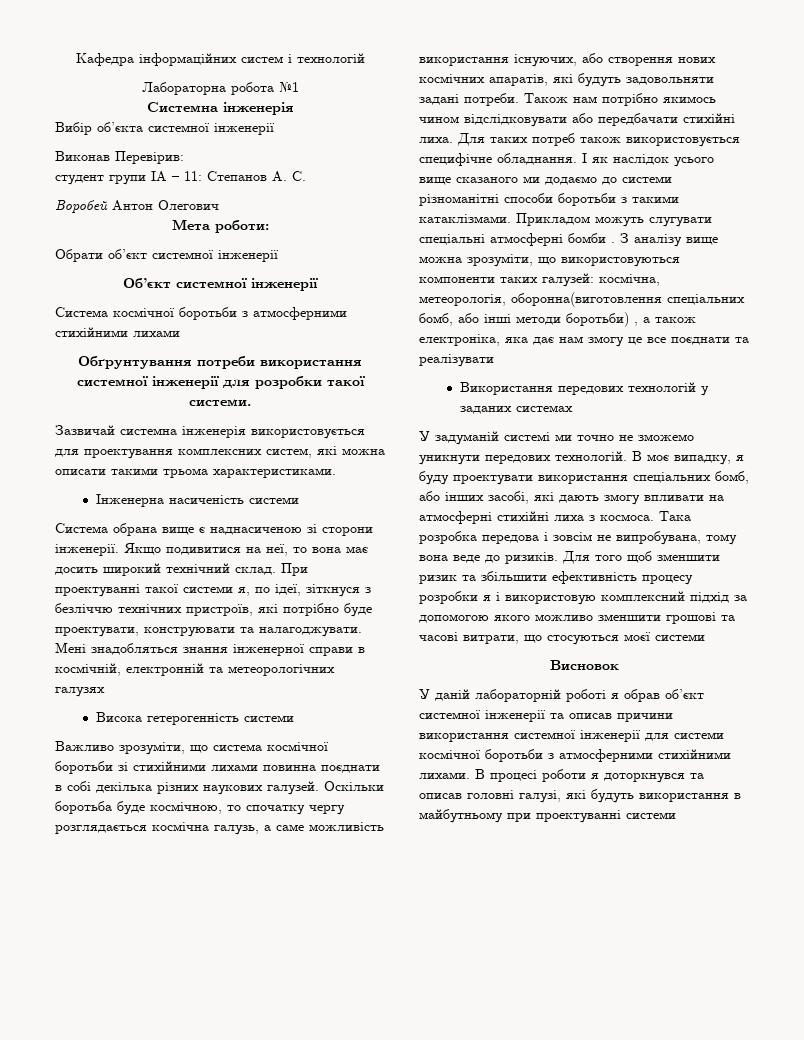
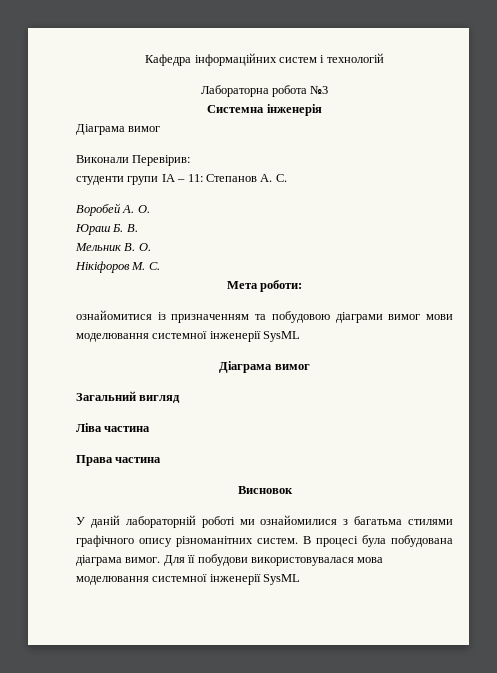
[278,81,299,92] №1 -> [310,85,329,94] №3
[55,122,275,135] [55,151,110,161] Вибір об’єкта системної інженерії // Виконав -> [76,124,161,135] [76,155,129,163] Діаграма вимог // Виконали
[55,175,104,185] студент -> [76,176,124,185] студенти
[112,200,219,211] [171,219,269,233] [55,249,279,262] [123,278,319,291] [55,307,347,320] [55,327,180,337] [78,356,362,369] [76,376,366,389] [189,398,251,406] [55,425,365,439] [55,446,385,459] [55,468,336,478] [95,494,299,507] [55,523,373,536] [55,543,368,556] [55,563,308,576] [55,584,371,597] [55,603,372,617] [55,627,362,637] [55,642,365,656] [55,663,335,676] [55,687,105,697] [95,712,294,725] [55,741,329,755] [55,761,380,774] [55,781,384,795] [55,801,345,815] [55,822,384,835] [419,53,716,67] [419,73,714,87] [419,93,716,106] [419,113,735,127] [419,133,740,147] [419,153,714,167] [419,176,672,185] [419,193,679,206] [419,213,712,227] [419,233,718,247] [419,254,680,267] [419,273,660,287] [419,292,745,307] [419,312,696,327] [419,334,749,347] [419,354,494,367] [459,382,709,396] [459,405,573,414] [419,431,694,445] [419,451,744,465] [419,471,749,485] [419,491,724,505] [419,511,691,524] [419,531,737,545] [419,551,720,564] [419,571,693,585] [419,591,747,605] [419,612,735,624] [419,632,705,645] Антон Олегович // Мета роботи: // Обрати об’єкт системної інженерії // Об’єкт системної інженерії // Система космічної боротьби з атмосферними стихійними лихами // Обґрунтування потреби використання системної інженерії для розробки такої системи. // Зазвичай системна інженерія використовується для проектування комплексних систем, які можна описати такими трьома характеристиками. // Інженерна насиченість системи // Система обрана вище є наднасиченою зі сторони інженерії. Якщо подивитися на неї, то вона має досить широкий технічний склад. При проектуванні такої системи я, по ідеї, зіткнуся з безліччю технічних пристроїв, які потрібно буде проектувати, конструювати та налагоджувати. Мені знадобляться знання інженерної справи в космічній, електронній та метеорологічних галузях // Висока гетерогенність системи // Важливо зрозуміти, що система космічної боротьби зі стихійними лихами повинна поєднати в собі декілька різних наукових галузей. Оскільки боротьба буде космічною, то спочатку чергу розглядається космічна галузь, а саме можливість використання існуючих, або створення нових космічних апаратів, які будуть задовольняти задані потреби. Також нам потрібно якимось чином відслідковувати або передбачати стихійні лиха. Для таких потреб також використовується специфічне обладнання. І як наслідок усього вище сказаного ми додаємо до системи різноманітні способи боротьби з такими катаклізмами. Прикладом можуть слугувати спеціальні атмосферні бомби . З аналізу вище можна зрозуміти, що використовуються компоненти таких галузей: космічна, метеорологія, оборонна(виготовлення спеціальних бомб, або інші методи боротьби) , а також електроніка, яка дає нам змогу це все поєднати та реалізувати // Використання передових технологій у заданих системах // У задуманій системі ми точно не зможемо уникнути передових технологій. В моє випадку, я буду проектувати використання спеціальних бомб, або інших засобі, які дають змогу впливати на атмосферні стихійні лиха з космоса. Така розробка передова і зовсім не випробувана, тому вона веде до ризиків. Для того щоб зменшити ризик та збільшити ефективність процесу розробки я і використовую комплексний підхід за допомогою якого можливо зменшити грошові та часові витрати, що стосуються моєї системи -> [122,205,150,213] [75,224,138,235] [75,243,151,251] [75,261,160,273] [226,280,303,292] [76,310,453,323] [76,331,301,342] [219,361,310,373] [76,391,181,403] [76,423,151,432] [76,455,162,466] А. О. // Юраш Б. В. // Мельник В. О. // Нікіфоров М. С. // Мета роботи: // ознайомитися із призначенням та побудовою діаграми вимог мови моделювання системної інженерії SysML // Діаграма вимог // Загальний вигляд // Ліва частина // Права частина
[611,689,704,702] [419,710,673,722] [419,730,724,742] [419,749,731,762] [419,769,704,783] [419,789,741,803] [419,809,676,823] я обрав об’єкт системної інженерії та описав причини використання системної інженерії для системи космічної боротьби з атмосферними стихійними лихами. В процесі роботи я доторкнувся та описав головні галузі, які будуть використання в майбутньому при проектуванні системи -> [239,515,453,525] [76,535,453,547] [76,554,384,566] [76,574,301,585] ми ознайомилися з багатьма стилями графічного опису різноманітних систем. В процесі була побудована діаграма вимог. Для її побудови використовувалася мова моделювання системної інженерії SysML

